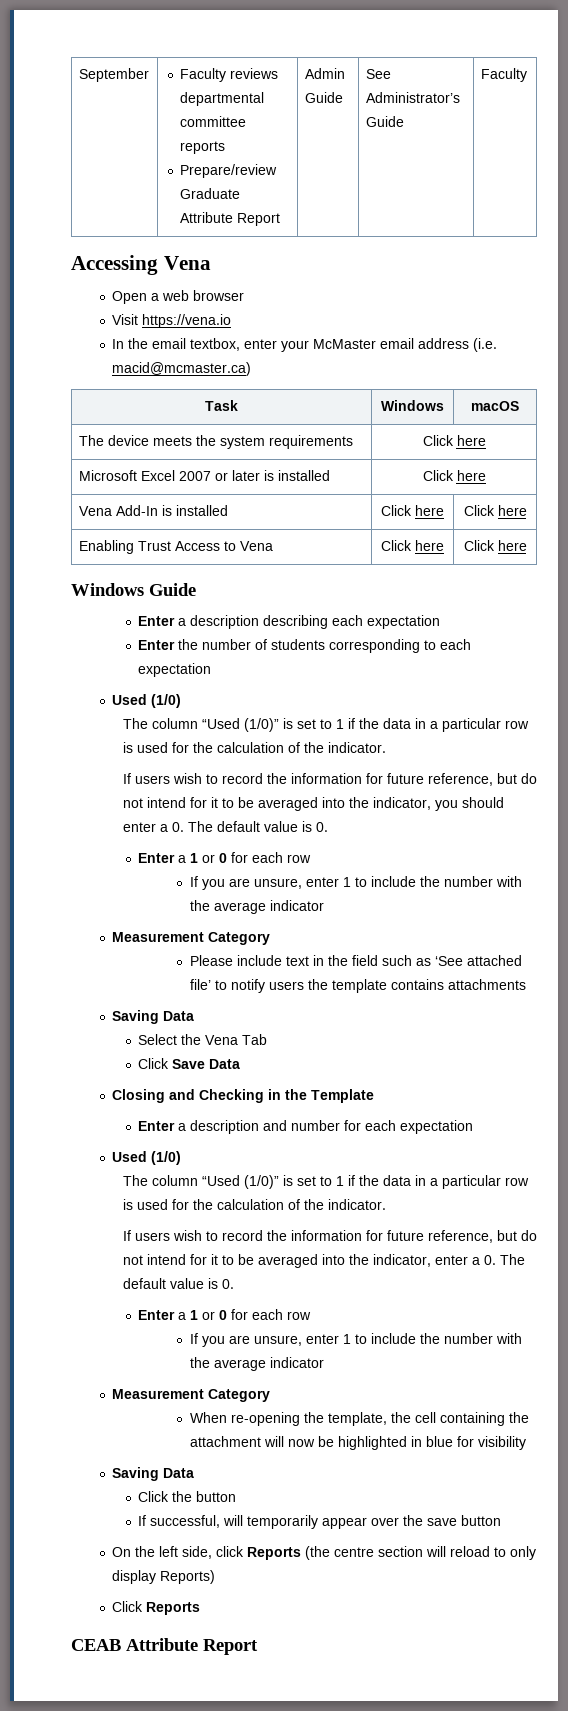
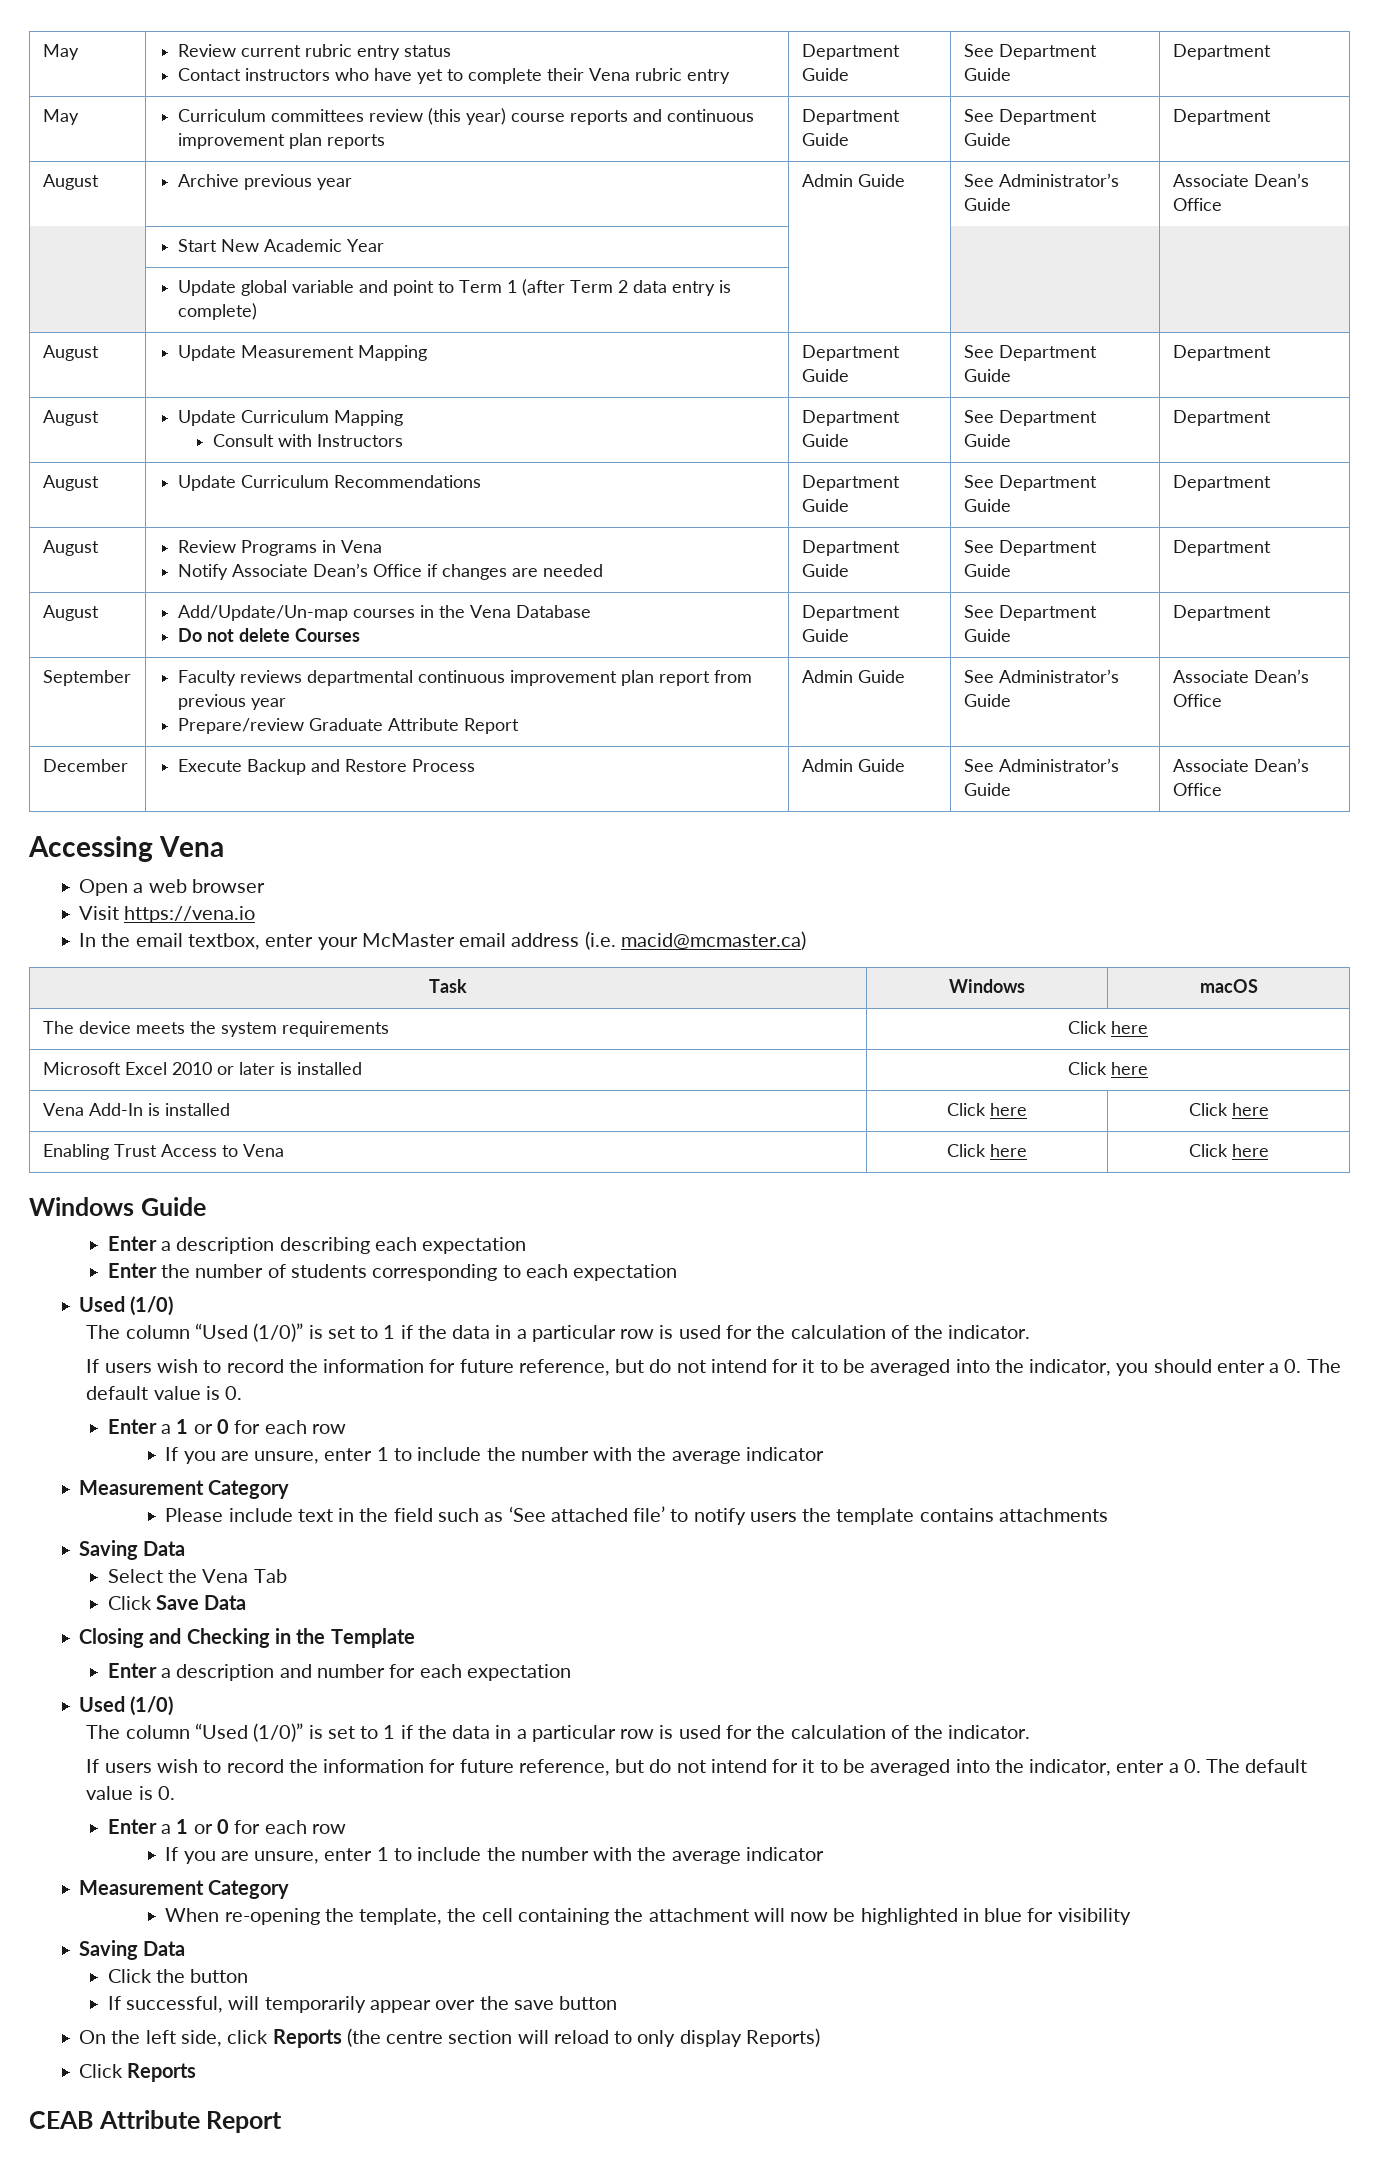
[78,68,149,82] [180,68,279,82] [180,92,265,106] [180,116,247,127] [180,141,226,154] September | Faculty reviews departmental committee reports -> [42,44,79,60] [178,44,452,60] [178,68,731,84] [801,44,900,60] [801,68,849,81] [963,44,1097,60] [963,68,1011,81] [1172,44,1271,60] [42,109,79,125] [178,108,755,125] [178,133,386,149] [801,109,900,125] [801,133,849,146] [963,109,1097,125] [963,133,1011,146] [1172,109,1271,125] [42,174,99,190] [178,174,353,190] [801,174,905,187] [963,173,1119,187] [963,198,1011,211] [1172,173,1309,187] [1172,198,1222,211] [178,239,385,252] [178,279,732,296] [178,303,258,320] [42,345,99,361] [178,345,428,361] [801,345,900,361] [801,369,849,382] [963,345,1097,361] [963,369,1011,382] [1172,345,1271,361] [42,410,99,426] [178,410,404,426] [212,434,403,447] [801,410,900,426] [801,434,849,447] [963,410,1097,426] [963,434,1011,447] [1172,410,1271,426] [42,475,99,491] [178,475,482,491] [801,475,900,491] [801,499,849,512] [963,475,1097,491] [963,499,1011,512] [1172,475,1271,491] [42,540,99,556] [178,540,383,556] [178,563,604,580] [801,540,900,556] [801,564,849,577] [963,540,1097,556] [963,564,1011,577] [1172,540,1271,556] [42,605,99,621] [178,605,592,621] [178,628,361,642] [801,605,900,621] [801,629,849,642] [963,605,1097,621] [963,629,1011,642] [1172,605,1271,621] [42,670,131,686] [178,670,753,686] [178,694,287,710] May | Review current rubric entry status // Contact instructors who have yet to complete their Vena rubric entry | Department Guide | See Department Guide | Department // May | Curriculum committees review (this year) course reports and continuous improvement plan reports | Department Guide | See Department Guide | Department // August | Archive previous year | Admin Guide | See Administrator’s Guide | Associate Dean’s Office // | Start New Academic Year | | | // | Update global variable and point to Term 1 (after Term 2 data entry is complete) | | | // August | Update Measurement Mapping | Department Guide | See Department Guide | Department // August | Update Curriculum Mapping // Consult with Instructors | Department Guide | See Department Guide | Department // August | Update Curriculum Recommendations | Department Guide | See Department Guide | Department // August | Review Programs in Vena // Notify Associate Dean’s Office if changes are needed | Department Guide | See Department Guide | Department // August | Add/Update/Un-map courses in the Vena Database // Do not delete Courses | Department Guide | See Department Guide | Department // September | Faculty reviews departmental continuous improvement plan report from previous year
[480,68,527,82] Faculty -> [1172,669,1309,683] [1172,694,1222,707] [42,759,128,772] [178,759,476,775] [801,759,905,772] [963,758,1119,772] [963,783,1011,796] [1172,758,1309,772] [1172,783,1222,796] Associate Dean’s Office // December | Execute Backup and Restore Process | Admin Guide | See Administrator’s Guide | Associate Dean’s Office
[178,471,211,481] 2007 -> [171,1062,212,1075] 2010

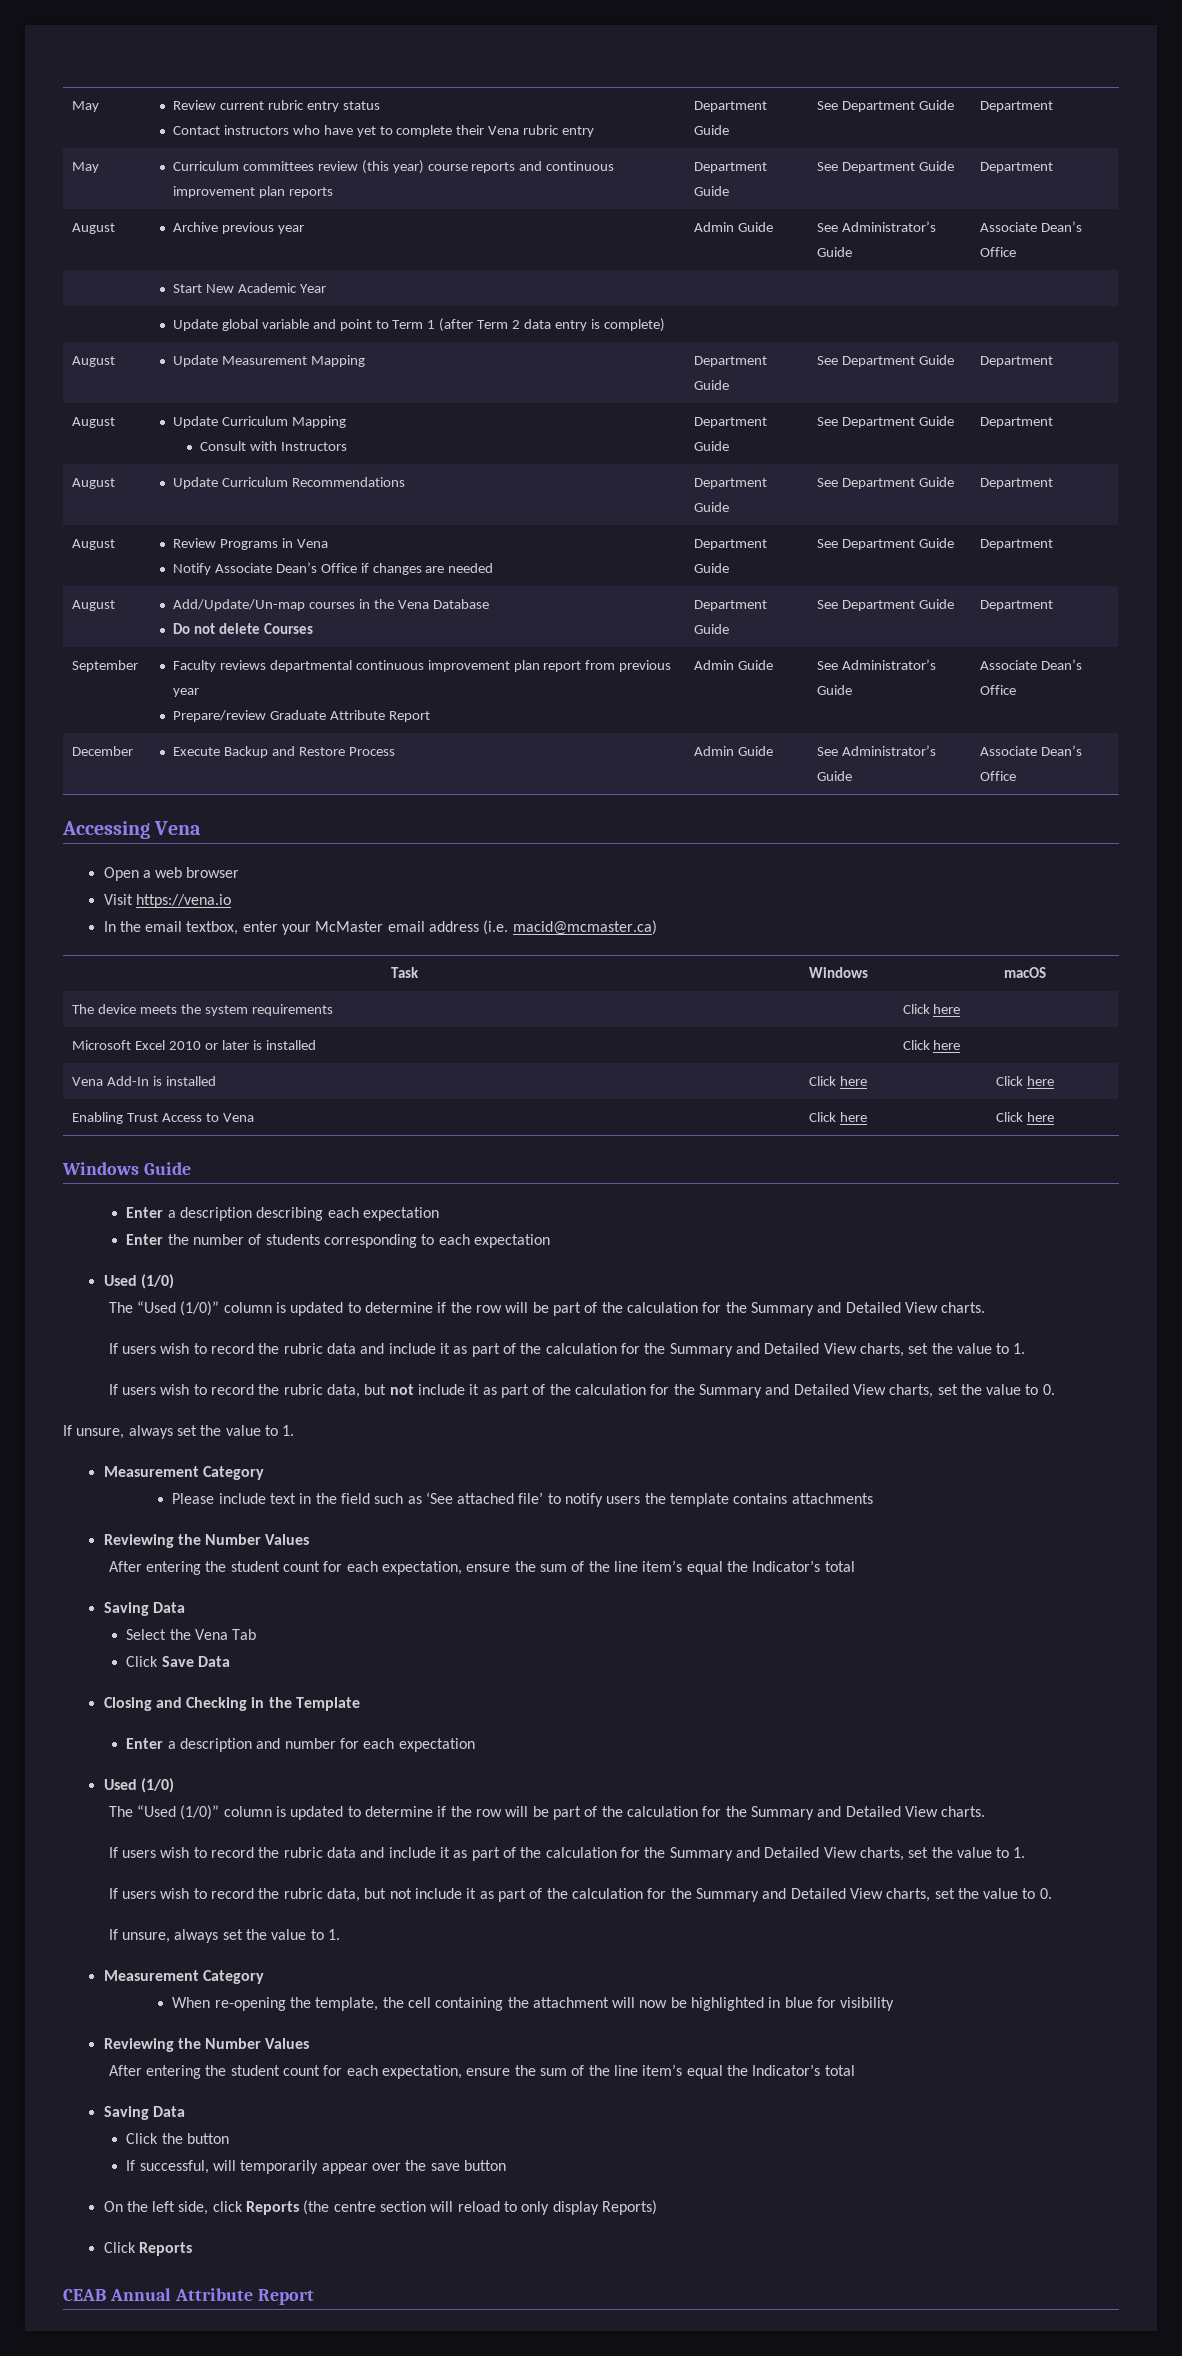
[125,1323,1031,1342] [86,1359,1341,1376] [86,1386,243,1400] [107,1419,346,1434] [165,1447,824,1464] column “Used (1/0)” is set to 1 if the data in a particular row is used for the calculation of the indicator. // If users wish to record the information for future reference, but do not intend for it to be averaged into the indicator, you should enter a 0. The default value is 0. // Enter a 1 or 0 for each row // If you are unsure, enter 1 to include the number with the average indicator -> [137,1301,986,1316] [108,1343,1026,1357] [108,1384,1055,1398] [63,1425,295,1439] “Used (1/0)” column is updated to determine if the row will be part of the calculation for the Summary and Detailed View charts. // If users wish to record the rubric data and include it as part of the calculation for the Summary and Detailed View charts, set the value to 1. // If users wish to record the rubric data, but not include it as part of the calculation for the Summary and Detailed View charts, set the value to 0. // If unsure, always set the value to 1.
(1108, 1515) none -> [103,1534,310,1548] [108,1560,855,1575] // Reviewing the Number Values // After entering the student count for each expectation, ensure the sum of the line item’s equal the Indicator’s total
[125,1723,1031,1742] [86,1759,1308,1776] [86,1786,176,1800] [107,1819,346,1834] [165,1847,824,1864] column “Used (1/0)” is set to 1 if the data in a particular row is used for the calculation of the indicator. // If users wish to record the information for future reference, but do not intend for it to be averaged into the indicator, enter a 0. The default value is 0. // Enter a 1 or 0 for each row // If you are unsure, enter 1 to include the number with the average indicator -> [137,1805,986,1820] [108,1847,1026,1861] [108,1888,1052,1902] [108,1929,341,1943] “Used (1/0)” column is updated to determine if the row will be part of the calculation for the Summary and Detailed View charts. // If users wish to record the rubric data and include it as part of the calculation for the Summary and Detailed View charts, set the value to 1. // If users wish to record the rubric data, but not include it as part of the calculation for the Summary and Detailed View charts, set the value to 0. // If unsure, always set the value to 1.
(1131, 1916) none -> [103,2038,310,2052] [108,2064,855,2079] // Reviewing the Number Values // After entering the student count for each expectation, ensure the sum of the line item’s equal the Indicator’s total
(93, 2120) none -> [109,2288,171,2301] Annual

